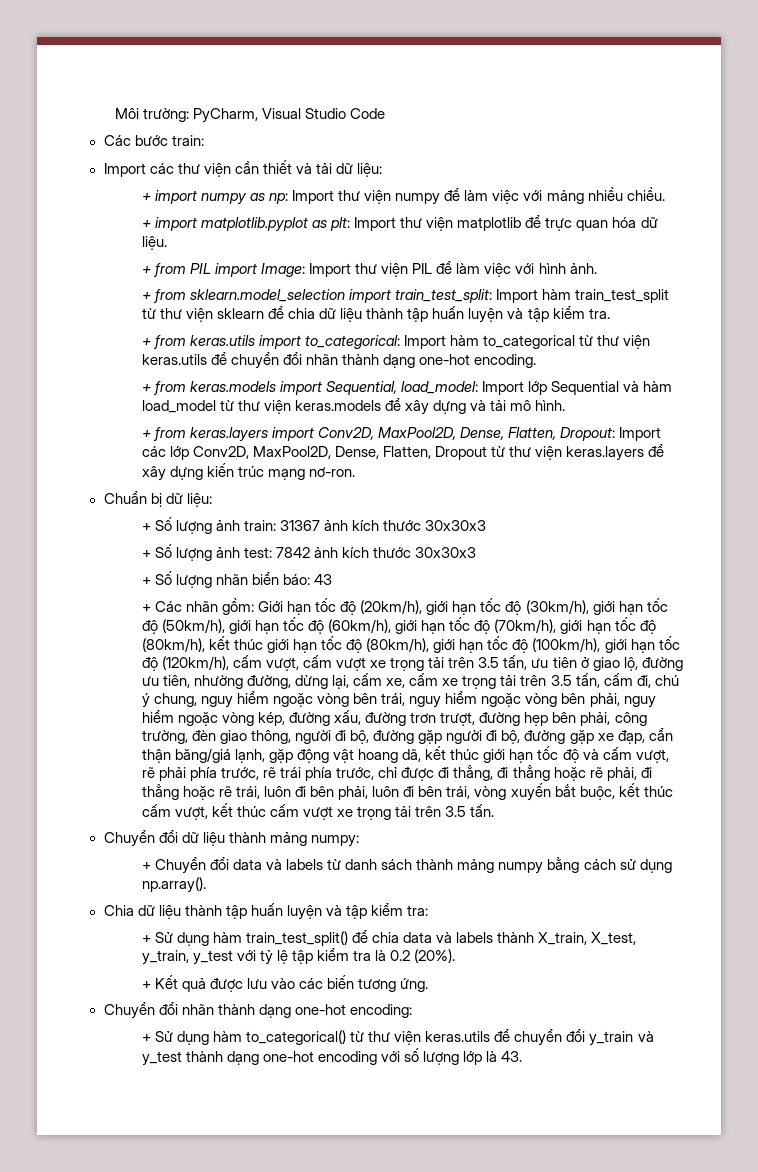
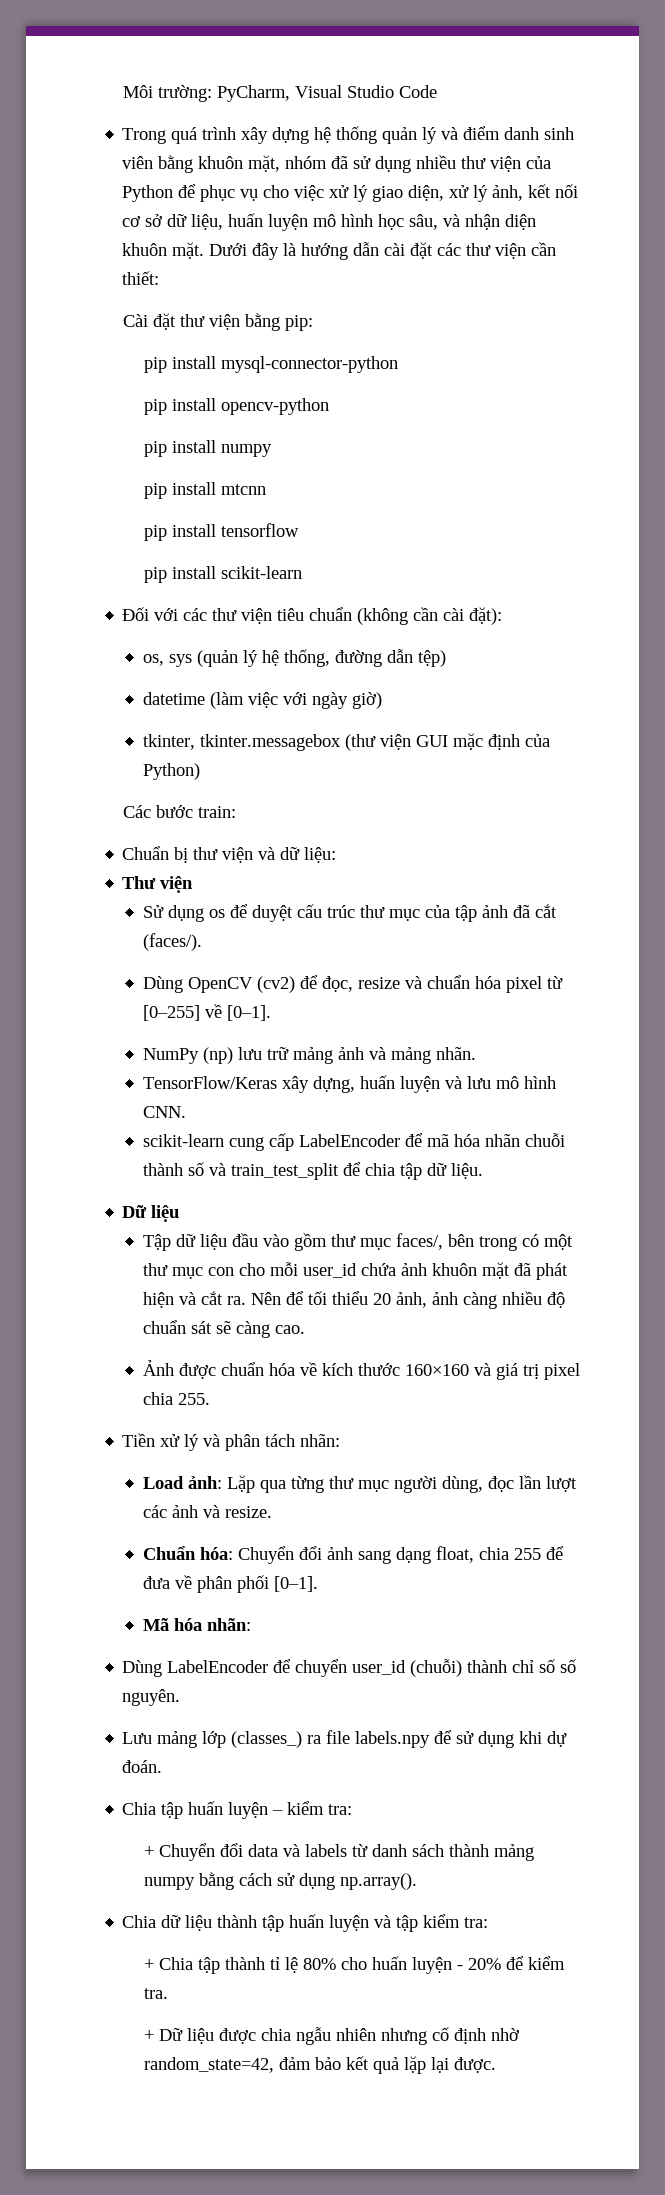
[103,135,204,146] [103,160,383,177] [141,187,665,205] [141,215,658,232] [141,236,167,250] [141,261,597,277] [141,289,670,303] [141,306,610,323] [141,335,651,349] [141,352,537,369] [141,381,673,395] [141,398,566,415] [141,427,662,442] [141,444,665,461] [141,463,356,481] [103,491,212,507] [141,517,487,534] [141,544,477,561] [141,571,333,588] [141,598,668,615] [141,617,656,634] [141,636,680,653] [141,655,683,671] [141,673,679,689] [141,691,656,708] [141,710,647,726] [141,728,673,744] [141,746,669,763] [141,765,652,781] [141,783,673,801] [141,803,495,820] [103,830,360,847] Các bước train: // Import các thư viện cần thiết và tải dữ liệu: // + import numpy as np: Import thư viện numpy để làm việc với mảng nhiều chiều. // + import matplotlib.pyplot as plt: Import thư viện matplotlib để trực quan hóa dữ liệu. // + from PIL import Image: Import thư viện PIL để làm việc với hình ảnh. // + from sklearn.model_selection import train_test_split: Import hàm train_test_split từ thư viện sklearn để chia dữ liệu thành tập huấn luyện và tập kiểm tra. // + from keras.utils import to_categorical: Import hàm to_categorical từ thư viện keras.utils để chuyển đổi nhãn thành dạng one-hot encoding. // + from keras.models import Sequential, load_model: Import lớp Sequential và hàm load_model từ thư viện keras.models để xây dựng và tải mô hình. // + from keras.layers import Conv2D, MaxPool2D, Dense, Flatten, Dropout: Import các lớp Conv2D, MaxPool2D, Dense, Flatten, Dropout từ thư viện keras.layers để xây dựng kiến trúc mạng nơ-ron. // Chuẩn bị dữ liệu: // + Số lượng ảnh train: 31367 ảnh kích thước 30x30x3 // + Số lượng ảnh test: 7842 ảnh kích thước 30x30x3 // + Số lượng nhãn biển báo: 43 // + Các nhãn gồm: Giới hạn tốc độ (20km/h), giới hạn tốc độ (30km/h), giới hạn tốc độ (50km/h), giới hạn tốc độ (60km/h), giới hạn tốc độ (70km/h), giới hạn tốc độ (80km/h), kết thúc giới hạn tốc độ (80km/h), giới hạn tốc độ (100km/h), giới hạn tốc độ (120km/h), cấm vượt, cấm vượt xe trọng tải trên 3.5 tấn, ưu tiên ở giao lộ, đường ưu tiên, nhường đường, dừng lại, cấm xe, cấm xe trọng tải trên 3.5 tấn, cấm đi, chú ý chung, nguy hiểm ngoặc vòng bên trái, nguy hiểm ngoặc vòng bên phải, nguy hiểm ngoặc vòng kép, đường xấu, đường trơn trượt, đường hẹp bên phải, công trường, đèn giao thông, người đi bộ, đường gặp người đi bộ, đường gặp xe đạp, cẩn thận băng/giá lạnh, gặp động vật hoang dã, kết thúc giới hạn tốc độ và cấm vượt, rẽ phải phía trước, rẽ trái phía trước, chỉ được đi thẳng, đi thẳng hoặc rẽ phải, đi thẳng hoặc rẽ trái, luôn đi bên phải, luôn đi bên trái, vòng xuyến bắt buộc, kết thúc cấm vượt, kết thúc cấm vượt xe trọng tải trên 3.5 tấn. // Chuyển đổi dữ liệu thành mảng numpy: -> [122,126,575,144] [122,155,552,173] [122,184,579,202] [122,213,537,231] [122,242,557,260] [122,271,160,285] [122,313,313,331] [143,356,398,373] [143,398,329,415] [143,440,272,457] [143,482,266,499] [143,523,299,541] [143,566,302,583] [122,607,503,625] [143,649,447,667] [143,692,383,709] [143,733,551,751] [143,763,201,780] [122,805,236,818] [122,846,337,863] [122,876,194,893] [143,904,558,922] [143,933,203,951] [143,975,564,993] [143,1004,272,1021] [143,1047,477,1064] [143,1075,557,1093] [143,1106,187,1118] [143,1133,566,1151] [143,1162,484,1180] [122,1205,180,1222] [143,1233,574,1251] [143,1262,569,1280] [143,1291,566,1309] [143,1320,306,1338] [143,1360,581,1380] [143,1392,211,1405] [122,1433,341,1451] [143,1475,578,1493] [143,1505,273,1518] [143,1546,565,1564] [143,1575,319,1593] [143,1618,252,1631] [122,1659,577,1677] [122,1689,181,1706] [122,1730,568,1748] [122,1760,163,1773] [122,1801,353,1819] Trong quá trình xây dựng hệ thống quản lý và điểm danh sinh viên bằng khuôn mặt, nhóm đã sử dụng nhiều thư viện của Python để phục vụ cho việc xử lý giao diện, xử lý ảnh, kết nối cơ sở dữ liệu, huấn luyện mô hình học sâu, và nhận diện khuôn mặt. Dưới đây là hướng dẫn cài đặt các thư viện cần thiết: // Cài đặt thư viện bằng pip: // pip install mysql-connector-python // pip install opencv-python // pip install numpy // pip install mtcnn // pip install tensorflow // pip install scikit-learn // Đối với các thư viện tiêu chuẩn (không cần cài đặt): // os, sys (quản lý hệ thống, đường dẫn tệp) // datetime (làm việc với ngày giờ) // tkinter, tkinter.messagebox (thư viện GUI mặc định của Python) // Các bước train: // Chuẩn bị thư viện và dữ liệu: // Thư viện // Sử dụng os để duyệt cấu trúc thư mục của tập ảnh đã cắt (faces/). // Dùng OpenCV (cv2) để đọc, resize và chuẩn hóa pixel từ [0–255] về [0–1]. // NumPy (np) lưu trữ mảng ảnh và mảng nhãn. // TensorFlow/Keras xây dựng, huấn luyện và lưu mô hình CNN. // scikit-learn cung cấp LabelEncoder để mã hóa nhãn chuỗi thành số và train_test_split để chia tập dữ liệu. // Dữ liệu // Tập dữ liệu đầu vào gồm thư mục faces/, bên trong có một thư mục con cho mỗi user_id chứa ảnh khuôn mặt đã phát hiện và cắt ra. Nên để tối thiểu 20 ảnh, ảnh càng nhiều độ chuẩn sát sẽ càng cao. // Ảnh được chuẩn hóa về kích thước 160×160 và giá trị pixel chia 255. // Tiền xử lý và phân tách nhãn: // Load ảnh: Lặp qua từng thư mục người dùng, đọc lần lượt các ảnh và resize. // Chuẩn hóa: Chuyển đổi ảnh sang dạng float, chia 255 để đưa về phân phối [0–1]. // Mã hóa nhãn: // Dùng LabelEncoder để chuyển user_id (chuỗi) thành chỉ số số nguyên. // Lưu mảng lớp (classes_) ra file labels.npy để sử dụng khi dự đoán. // Chia tập huấn luyện – kiểm tra:
[154,930,637,946] [141,948,456,965] [141,975,429,992] [103,1002,413,1019] [141,1029,654,1046] [141,1048,523,1066] Sử dụng hàm train_test_split() để chia data và labels thành X_train, X_test, y_train, y_test với tỷ lệ tập kiểm tra là 0.2 (20%). // + Kết quả được lưu vào các biến tương ứng. // Chuyển đổi nhãn thành dạng one-hot encoding: // + Sử dụng hàm to_categorical() từ thư viện keras.utils để chuyển đổi y_train và y_test thành dạng one-hot encoding với số lượng lớp là 43. -> [158,1956,565,1974] [143,1988,168,1999] [143,2027,519,2045] [143,2056,496,2074] Chia tập thành tỉ lệ 80% cho huấn luyện - 20% để kiểm tra. // + Dữ liệu được chia ngẫu nhiên nhưng cố định nhờ random_state=42, đảm bảo kết quả lặp lại được.

